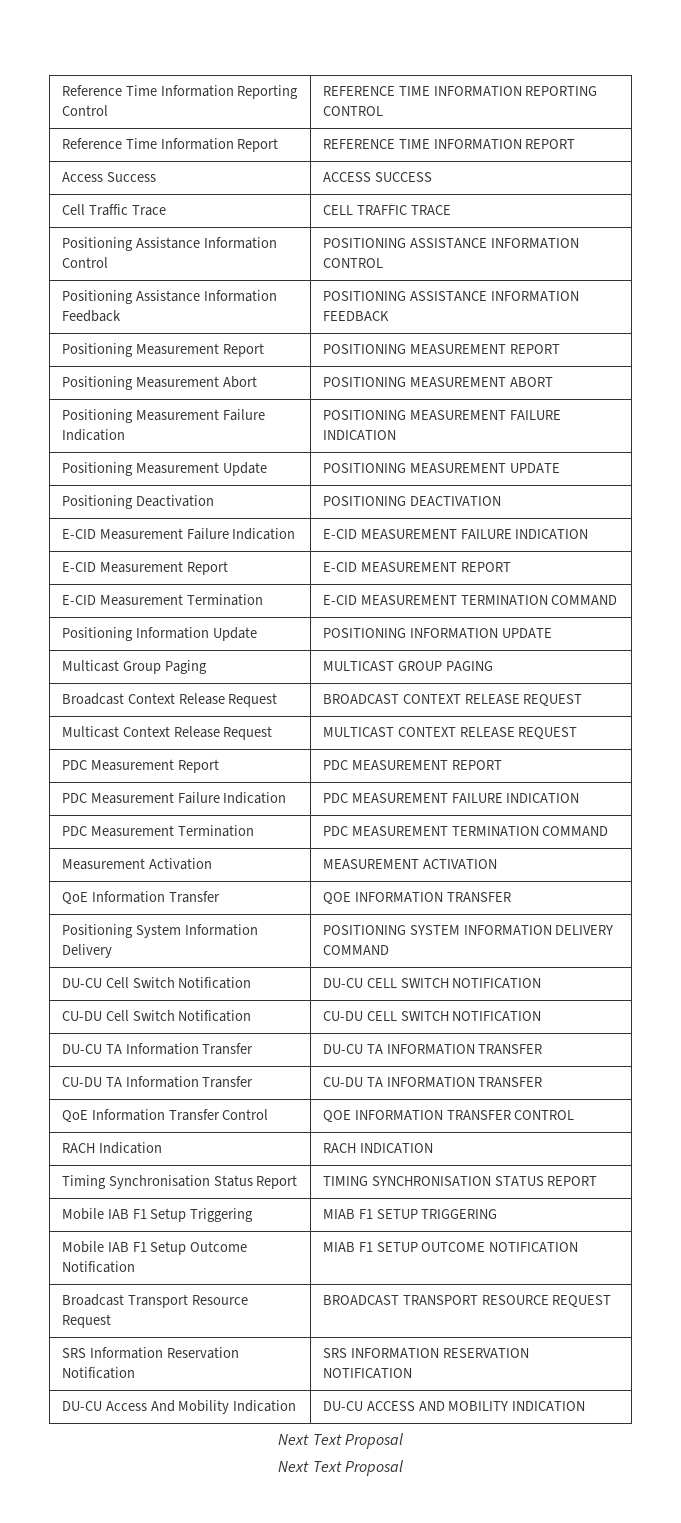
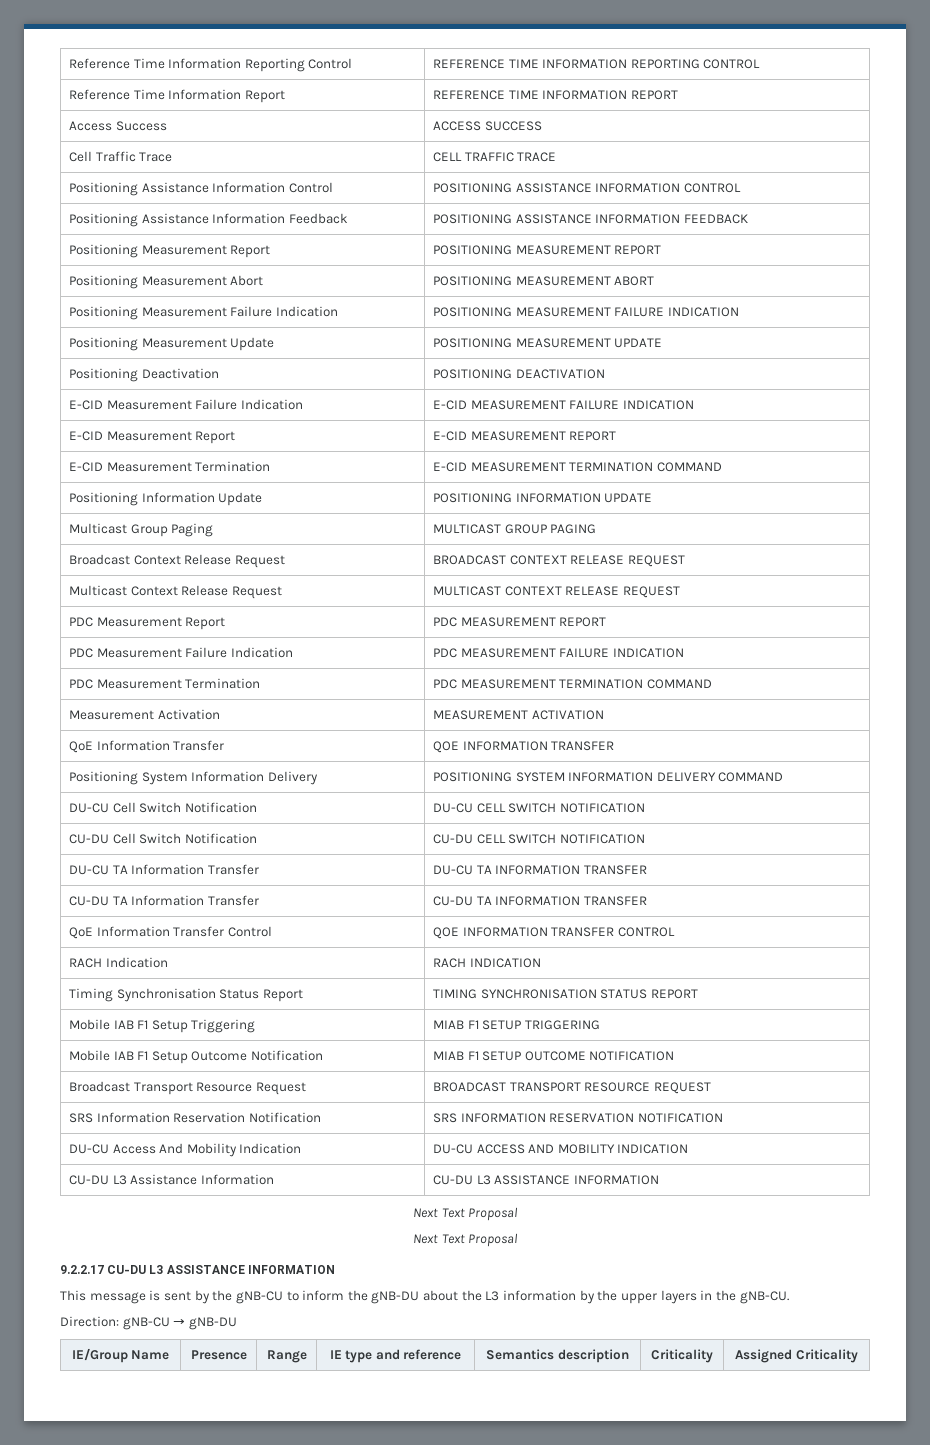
(586, 1406) none -> [68,1174,274,1185] [432,1175,659,1185] // CU-DU L3 Assistance Information | CU-DU L3 ASSISTANCE INFORMATION
(403, 1468) none -> [60,1265,335,1274] [60,1290,789,1304] [60,1316,237,1330] [71,1348,170,1363] [190,1350,247,1360] [266,1350,307,1363] [329,1349,462,1363] [486,1349,629,1363] [651,1349,713,1363] [735,1349,858,1363] // 9.2.2.17 CU-DU L3 ASSISTANCE INFORMATION // This message is sent by the gNB-CU to inform the gNB-DU about the L3 information by the upper layers in the gNB-CU. // Direction: gNB-CU → gNB-DU // IE/Group Name | Presence | Range | IE type and reference | Semantics description | Criticality | Assigned Criticality

